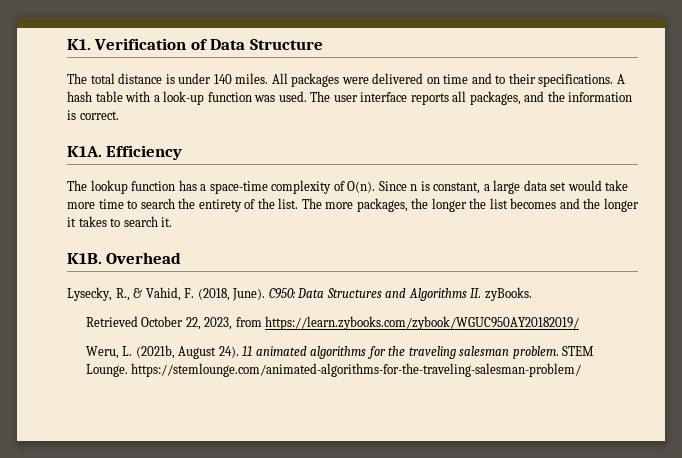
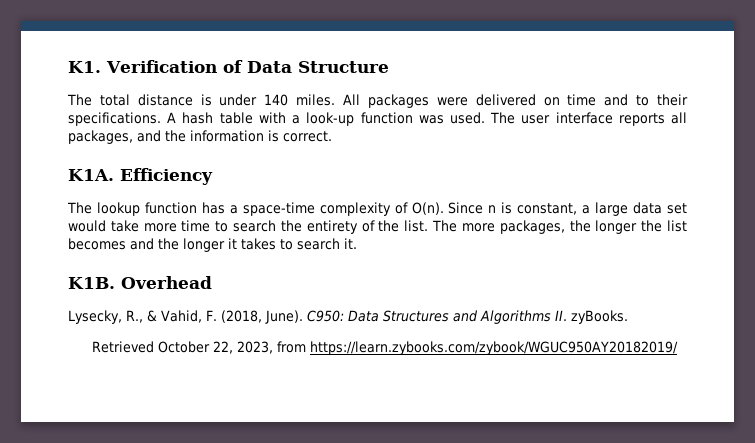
[85,345,595,359] [85,363,582,377] // Weru, L. (2021b, August 24). 11 animated algorithms for the traveling salesman problem. STEM Lounge. https://stemlounge.com/animated-algorithms-for-the-traveling-salesman-problem/ -> (678, 348) none

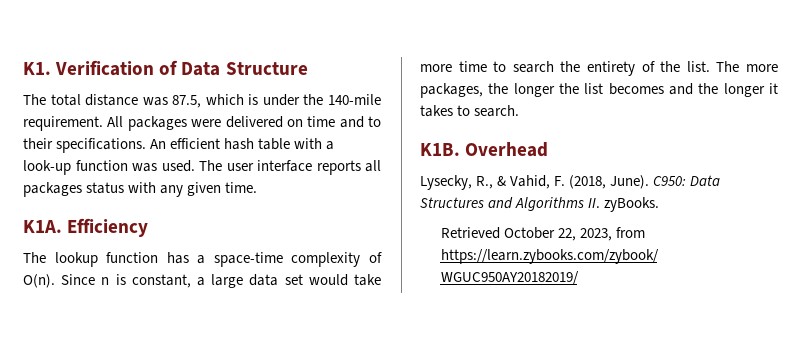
[200,94,336,106] is under 140 miles. -> [142,94,381,108] [23,116,103,131] was 87.5, which is under the 140-mile requirement.
[167,112,177,123] A -> [150,138,221,149] An efficient
[68,130,332,144] packages, and the information is correct. -> [23,182,258,197] packages status with any given time.
[297,238,357,250] search it. -> [474,105,520,117] search.

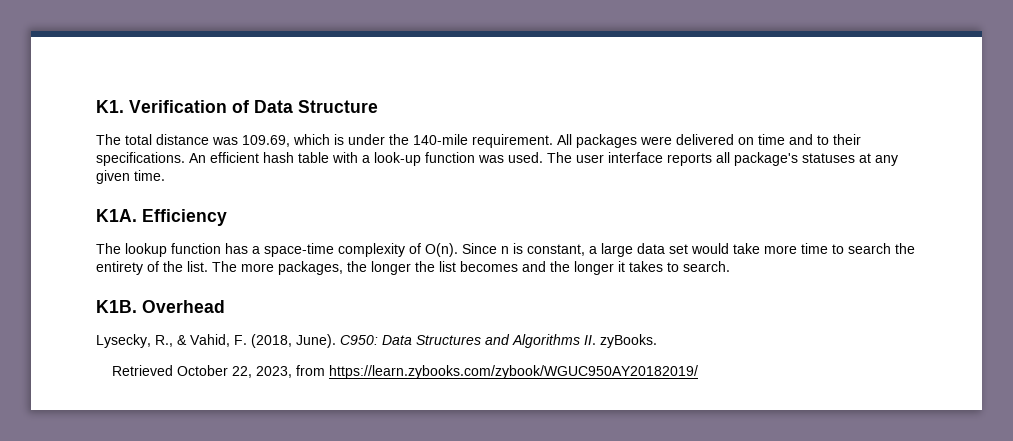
[172,95,202,108] 87.5, -> [242,135,290,147] 109.69,
[23,182,157,197] packages status with -> [734,152,871,166] package's statuses at

